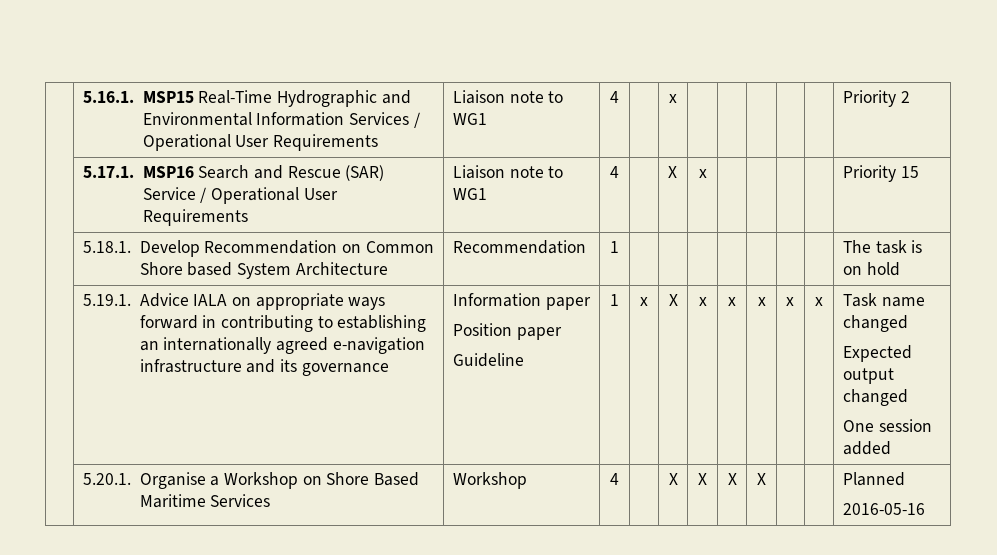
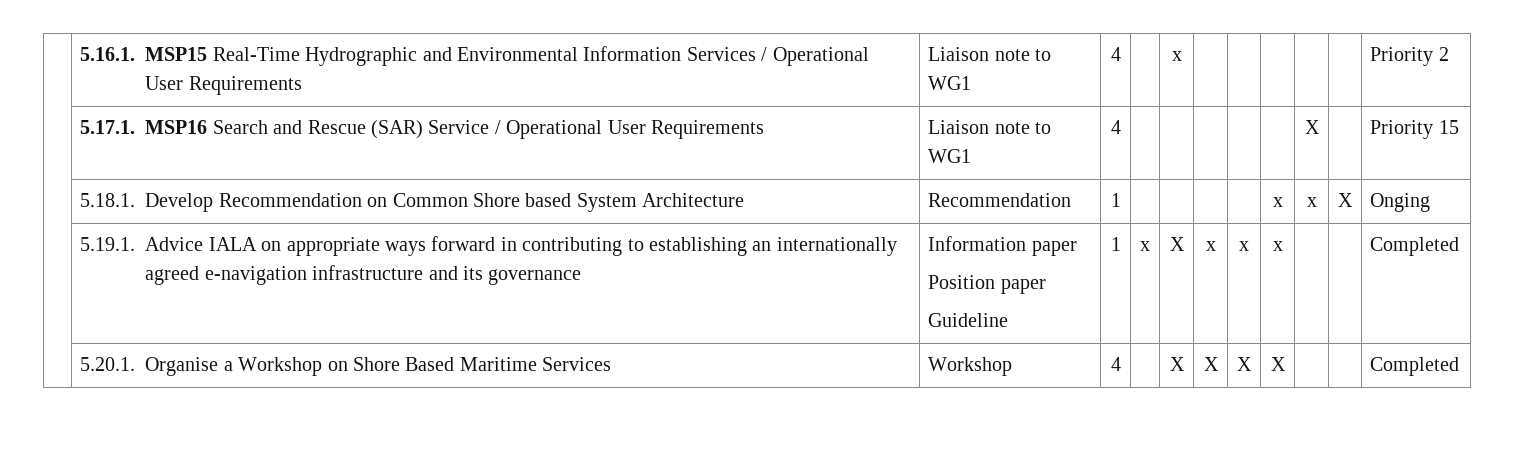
[667,166,677,178] [698,169,707,178] X | x | | | -> [1304,120,1320,134] | | | | X
[842,240,923,254] [842,262,900,276] | | | The task is on hold -> [1272,197,1283,207] [1306,197,1317,207] [1338,193,1353,207] [1370,193,1431,212] x | x | X | Onging
[785,297,794,306] [815,297,823,306] [842,293,925,307] [842,315,908,332] [842,345,912,362] [842,368,894,384] [842,389,908,406] [842,419,932,432] [842,441,891,455] x | x | Task name changed // Expected output changed // One session added -> [1370,237,1460,256] | | Completed
[842,472,905,486] [842,503,925,515] Planned // 2016-05-16 -> [1370,357,1460,376] Completed

